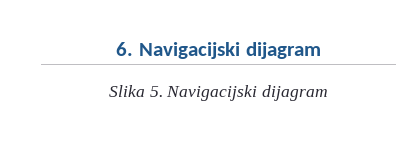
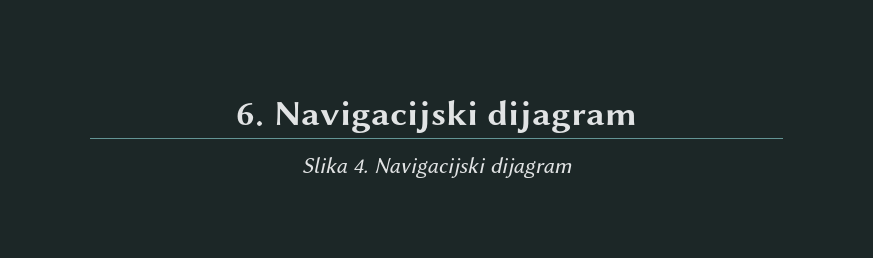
[149,86,163,97] 5. -> [352,159,368,173] 4.

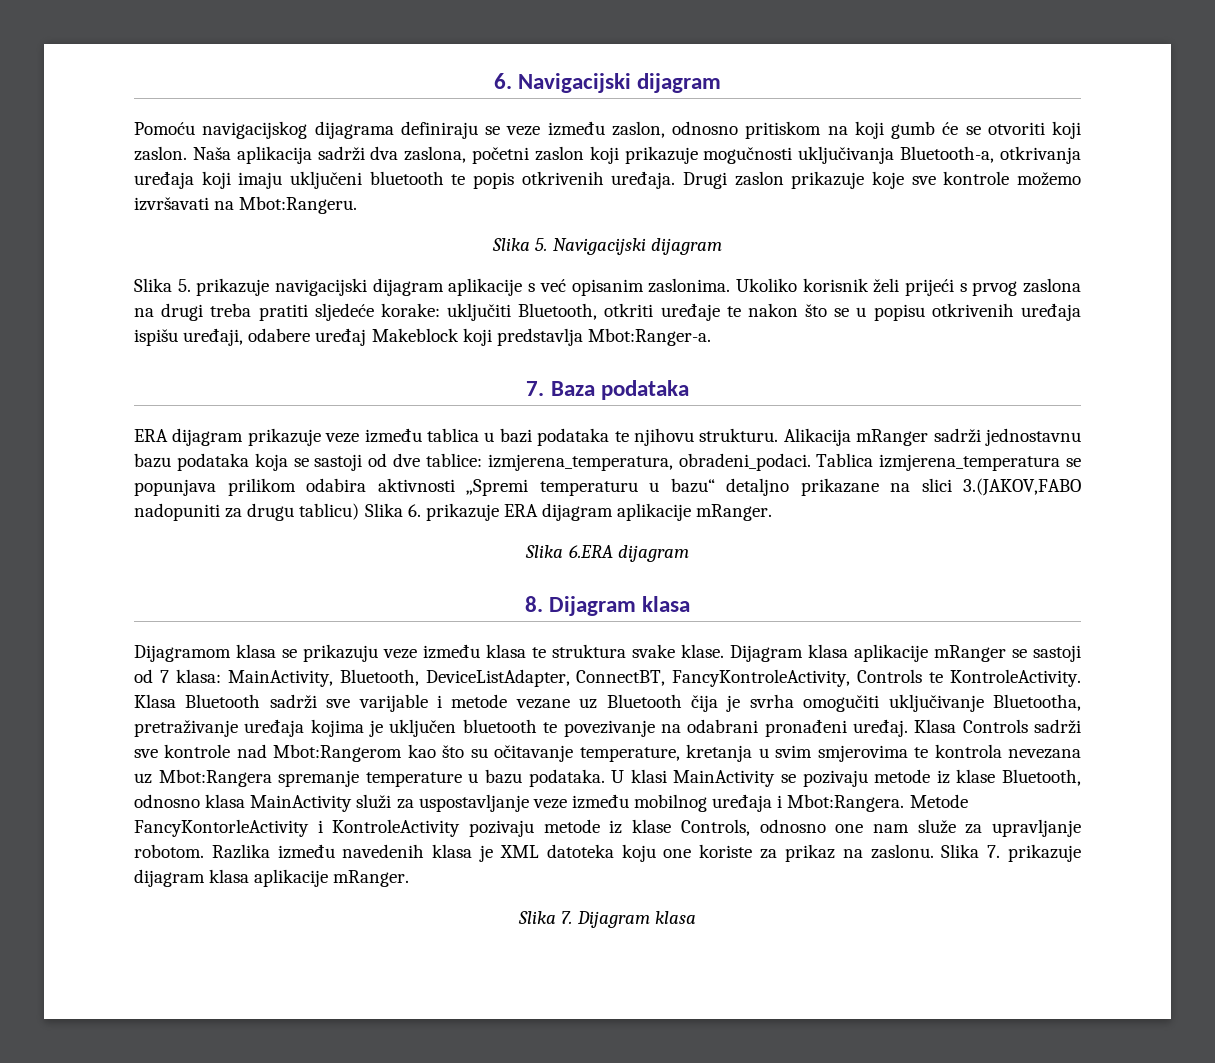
[301,157,573,178] // Slika 4. Navigacijski dijagram -> [134,121,1081,139] [134,146,1081,164] [134,171,1081,189] [134,196,358,214] [492,238,722,255] [134,278,1081,296] [134,303,1081,321] [134,328,711,346] [526,380,689,400] [134,428,1081,446] [134,453,1082,471] [134,478,1081,496] [134,503,773,521] [525,545,689,562] [524,596,691,616] [134,644,1081,662] [134,669,1081,687] [134,694,1081,712] [134,719,1082,737] [134,744,1082,762] [134,769,1082,787] [134,794,968,812] [134,819,1082,837] [134,844,1082,862] [134,869,410,887] [518,911,696,928] // Pomoću navigacijskog dijagrama definiraju se veze između zaslon, odnosno pritiskom na koji gumb će se otvoriti koji zaslon. Naša aplikacija sadrži dva zaslona, početni zaslon koji prikazuje mogučnosti uključivanja Bluetooth-a, otkrivanja uređaja koji imaju uključeni bluetooth te popis otkrivenih uređaja. Drugi zaslon prikazuje koje sve kontrole možemo izvršavati na Mbot:Rangeru. // Slika 5. Navigacijski dijagram // Slika 5. prikazuje navigacijski dijagram aplikacije s već opisanim zaslonima. Ukoliko korisnik želi prijeći s prvog zaslona na drugi treba pratiti sljedeće korake: uključiti Bluetooth, otkriti uređaje te nakon što se u popisu otkrivenih uređaja ispišu uređaji, odabere uređaj Makeblock koji predstavlja Mbot:Ranger-a. // 7. Baza podataka // ERA dijagram prikazuje veze između tablica u bazi podataka te njihovu strukturu. Alikacija mRanger sadrži jednostavnu bazu podataka koja se sastoji od dve tablice: izmjerena_temperatura, obradeni_podaci. Tablica izmjerena_temperatura se popunjava prilikom odabira aktivnosti „Spremi temperaturu u bazu“ detaljno prikazane na slici 3.(JAKOV,FABO nadopuniti za drugu tablicu) Slika 6. prikazuje ERA dijagram aplikacije mRanger. // Slika 6.ERA dijagram // 8. Dijagram klasa // Dijagramom klasa se prikazuju veze između klasa te struktura svake klase. Dijagram klasa aplikacije mRanger se sastoji od 7 klasa: MainActivity, Bluetooth, DeviceListAdapter, ConnectBT, FancyKontroleActivity, Controls te KontroleActivity. Klasa Bluetooth sadrži sve varijable i metode vezane uz Bluetooth čija je svrha omogučiti uključivanje Bluetootha, pretraživanje uređaja kojima je uključen bluetooth te povezivanje na odabrani pronađeni uređaj. Klasa Controls sadrži sve kontrole nad Mbot:Rangerom kao što su očitavanje temperature, kretanja u svim smjerovima te kontrola nevezana uz Mbot:Rangera spremanje temperature u bazu podataka. U klasi MainActivity se pozivaju metode iz klase Bluetooth, odnosno klasa MainActivity služi za uspostavljanje veze između mobilnog uređaja i Mbot:Rangera. Metode FancyKontorleActivity i KontroleActivity pozivaju metode iz klase Controls, odnosno one nam služe za upravljanje robotom. Razlika između navedenih klasa je XML datoteka koju one koriste za prikaz na zaslonu. Slika 7. prikazuje dijagram klasa aplikacije mRanger. // Slika 7. Dijagram klasa

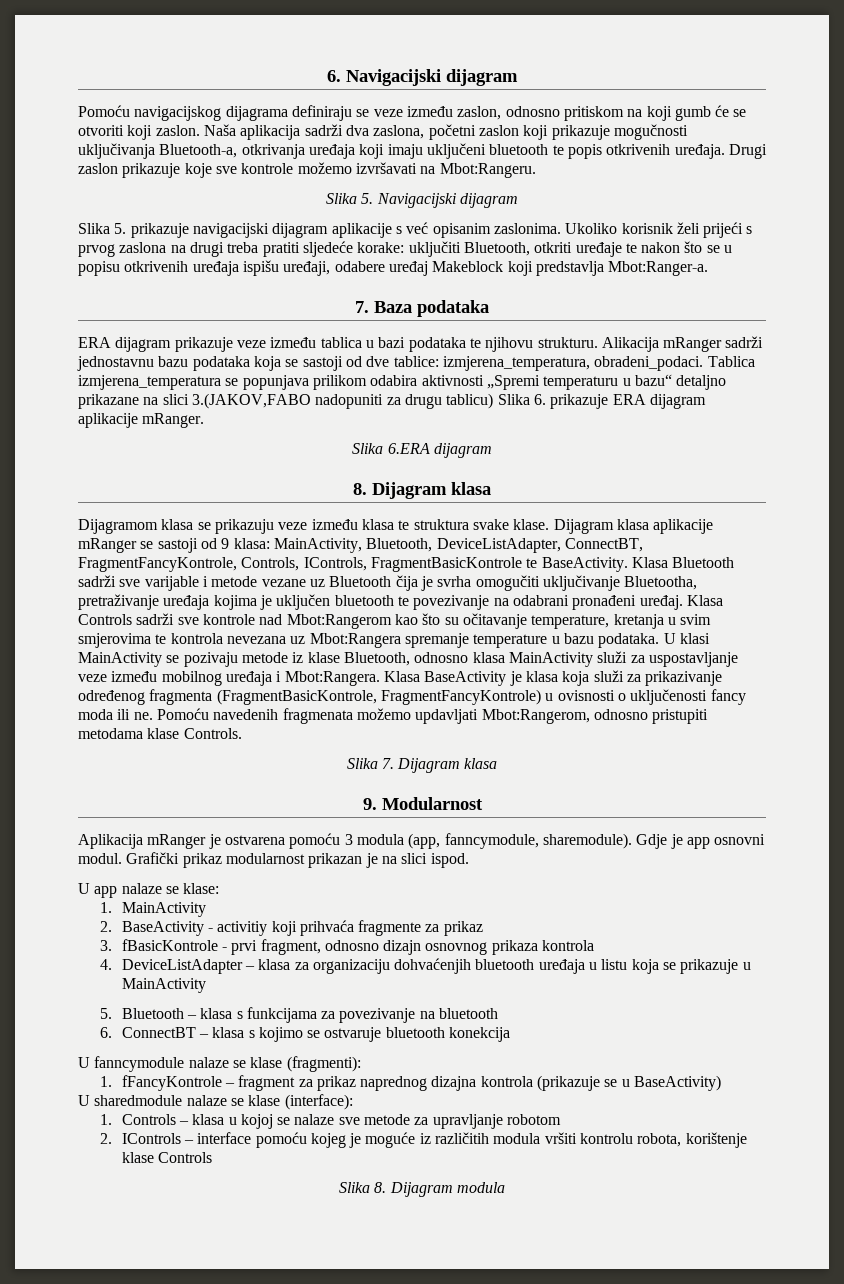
[159,670,169,683] 7 -> [221,538,230,549] 9
[672,669,1081,687] FancyKontroleActivity, Controls te KontroleActivity. -> [78,557,628,572] FragmentFancyKontrole, Controls, IControls, FragmentBasicKontrole te BaseActivity.
[909,794,968,808] [134,819,1082,837] [134,844,1082,862] [134,869,410,887] [518,911,696,928] Metode FancyKontorleActivity i KontroleActivity pozivaju metode iz klase Controls, odnosno one nam služe za upravljanje robotom. Razlika između navedenih klasa je XML datoteka koju one koriste za prikaz na zaslonu. Slika 7. prikazuje dijagram klasa aplikacije mRanger. // Slika 7. Dijagram klasa -> [383,670,723,686] [78,689,746,705] [78,708,709,724] [78,728,242,739] [346,758,498,773] [362,797,483,810] [78,833,766,849] [78,852,469,868] [78,883,220,898] [99,902,206,917] [99,920,483,936] [99,939,595,955] [99,958,751,974] [121,978,206,993] [99,1007,499,1023] [99,1027,511,1042] [78,1056,361,1072] [99,1075,722,1091] [78,1094,353,1110] [99,1114,562,1129] [99,1132,747,1148] [121,1152,212,1163] [339,1182,505,1197] Klasa BaseActivity je klasa koja služi za prikazivanje određenog fragmenta (FragmentBasicKontrole, FragmentFancyKontrole) u ovisnosti o uključenosti fancy moda ili ne. Pomoću navedenih fragmenata možemo updavljati Mbot:Rangerom, odnosno pristupiti metodama klase Controls. // Slika 7. Dijagram klasa // 9. Modularnost // Aplikacija mRanger je ostvarena pomoću 3 modula (app, fanncymodule, sharemodule). Gdje je app osnovni modul. Grafički prikaz modularnost prikazan je na slici ispod. // U app nalaze se klase: // 1. MainActivity // 2. BaseActivity - activitiy koji prihvaća fragmente za prikaz // 3. fBasicKontrole - prvi fragment, odnosno dizajn osnovnog prikaza kontrola // 4. DeviceListAdapter – klasa za organizaciju dohvaćenjih bluetooth uređaja u listu koja se prikazuje u MainActivity // 5. Bluetooth – klasa s funkcijama za povezivanje na bluetooth // 6. ConnectBT – klasa s kojimo se ostvaruje bluetooth konekcija // U fanncymodule nalaze se klase (fragmenti): // 1. fFancyKontrole – fragment za prikaz naprednog dizajna kontrola (prikazuje se u BaseActivity) // U sharedmodule nalaze se klase (interface): // 1. Controls – klasa u kojoj se nalaze sve metode za upravljanje robotom // 2. IControls – interface pomoću kojeg je moguće iz različitih modula vršiti kontrolu robota, korištenje klase Controls // Slika 8. Dijagram modula

